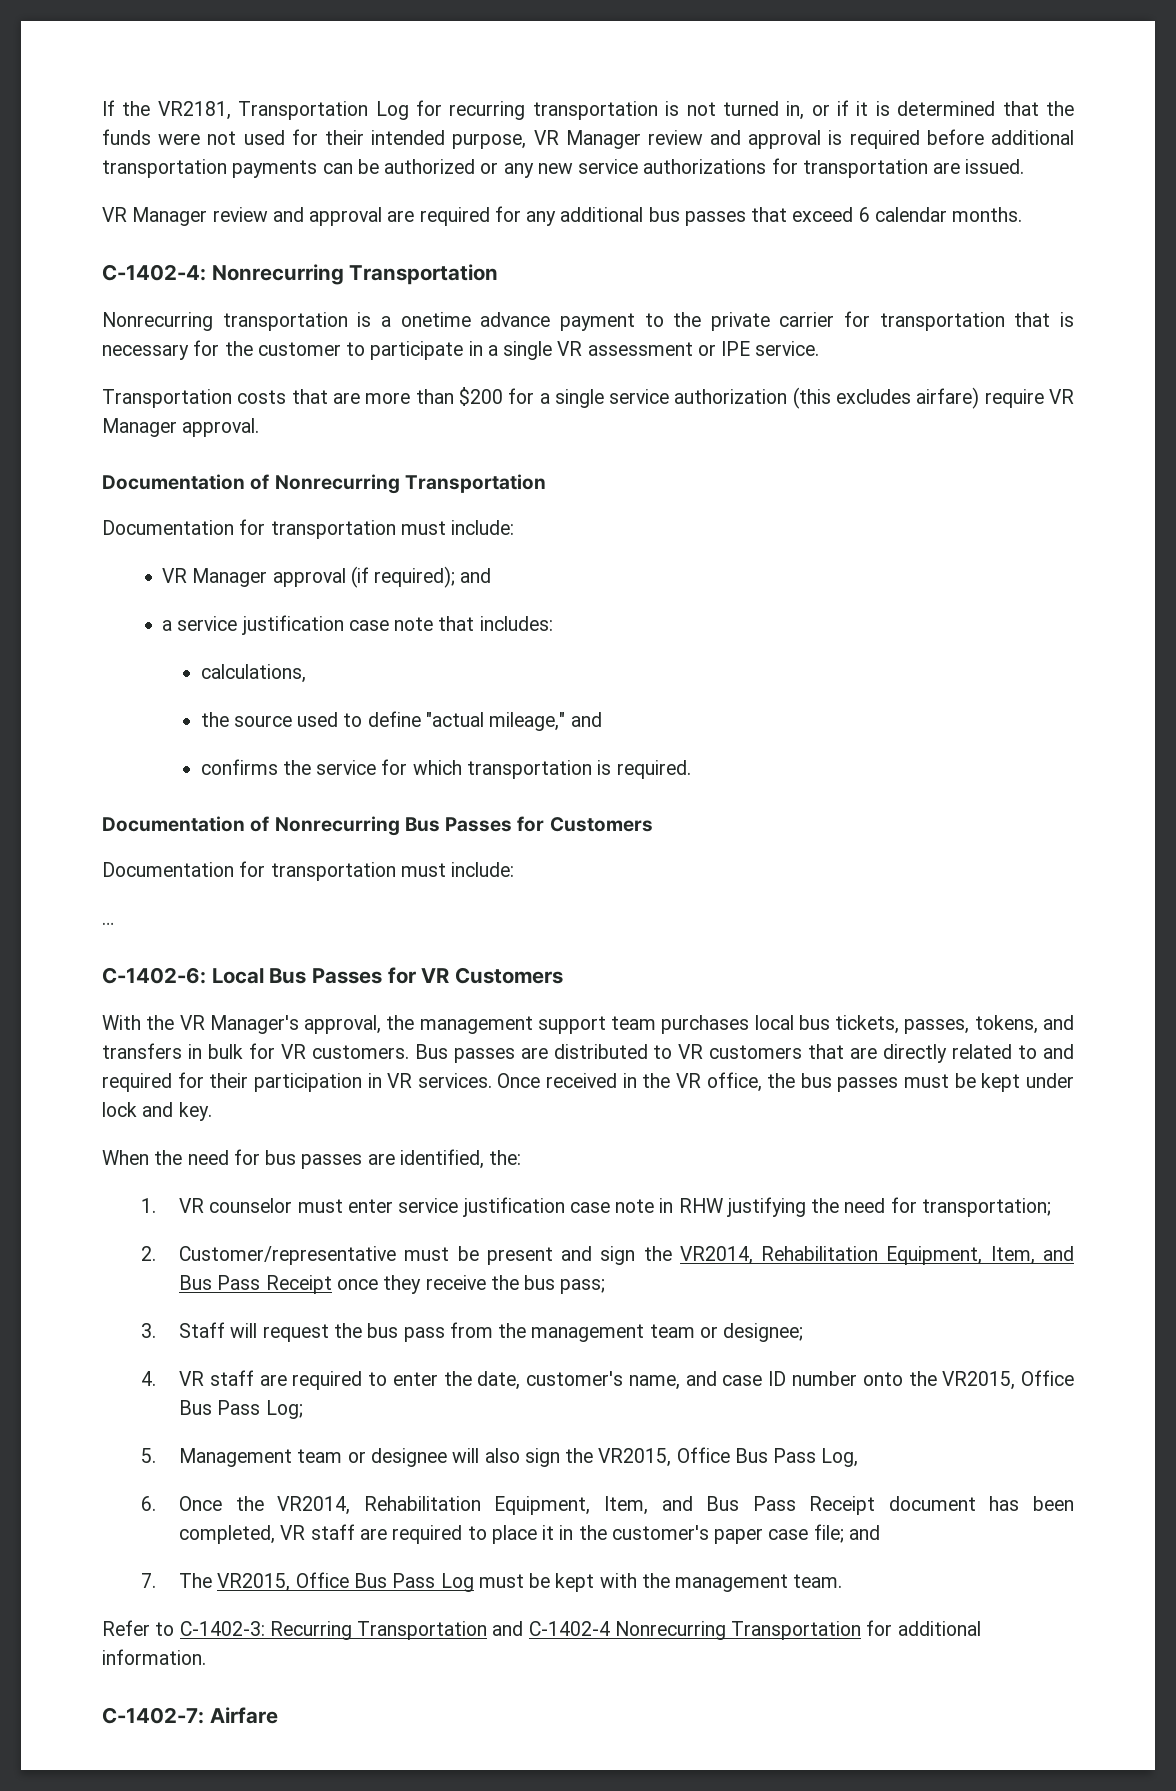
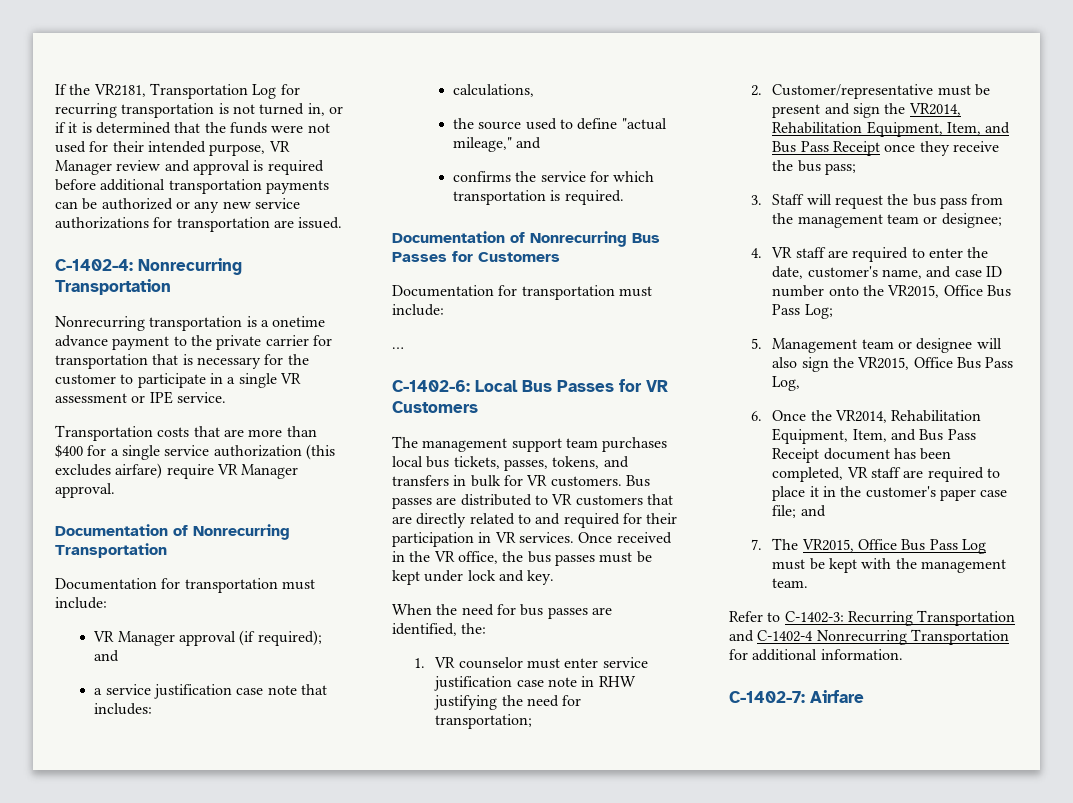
[102,206,1023,226] // VR Manager review and approval are required for any additional bus passes that exceed 6 calendar months. -> (343, 223) none
[458,387,503,406] $200 -> [55,444,83,458] $400
[102,1015,415,1034] With the VR Manager's approval, the -> [392,436,418,448] The

